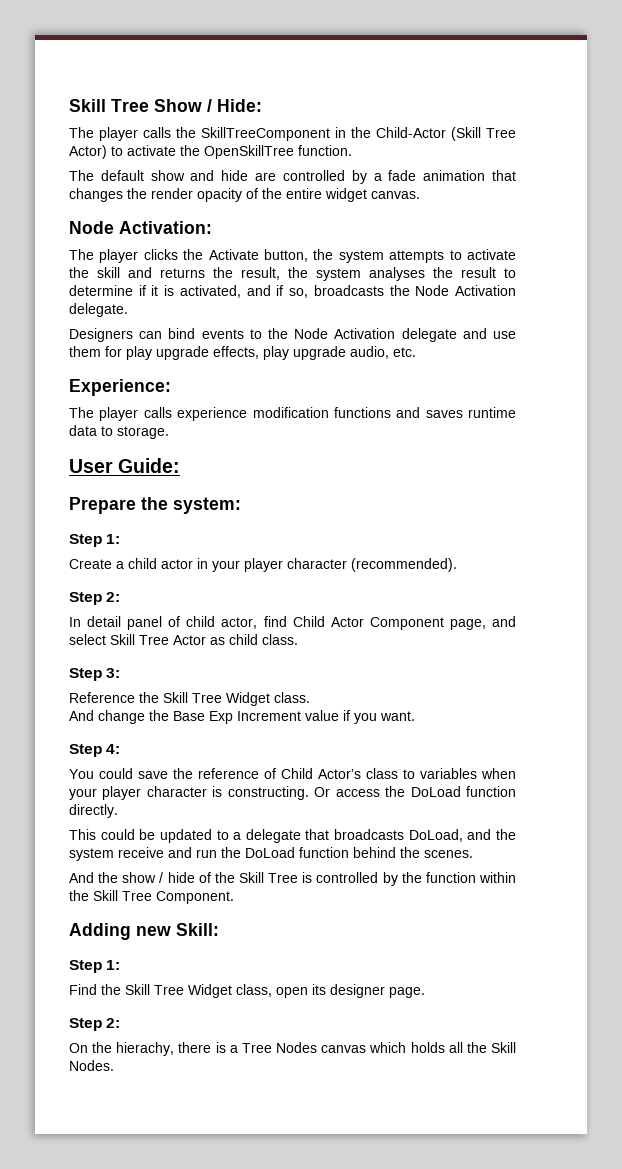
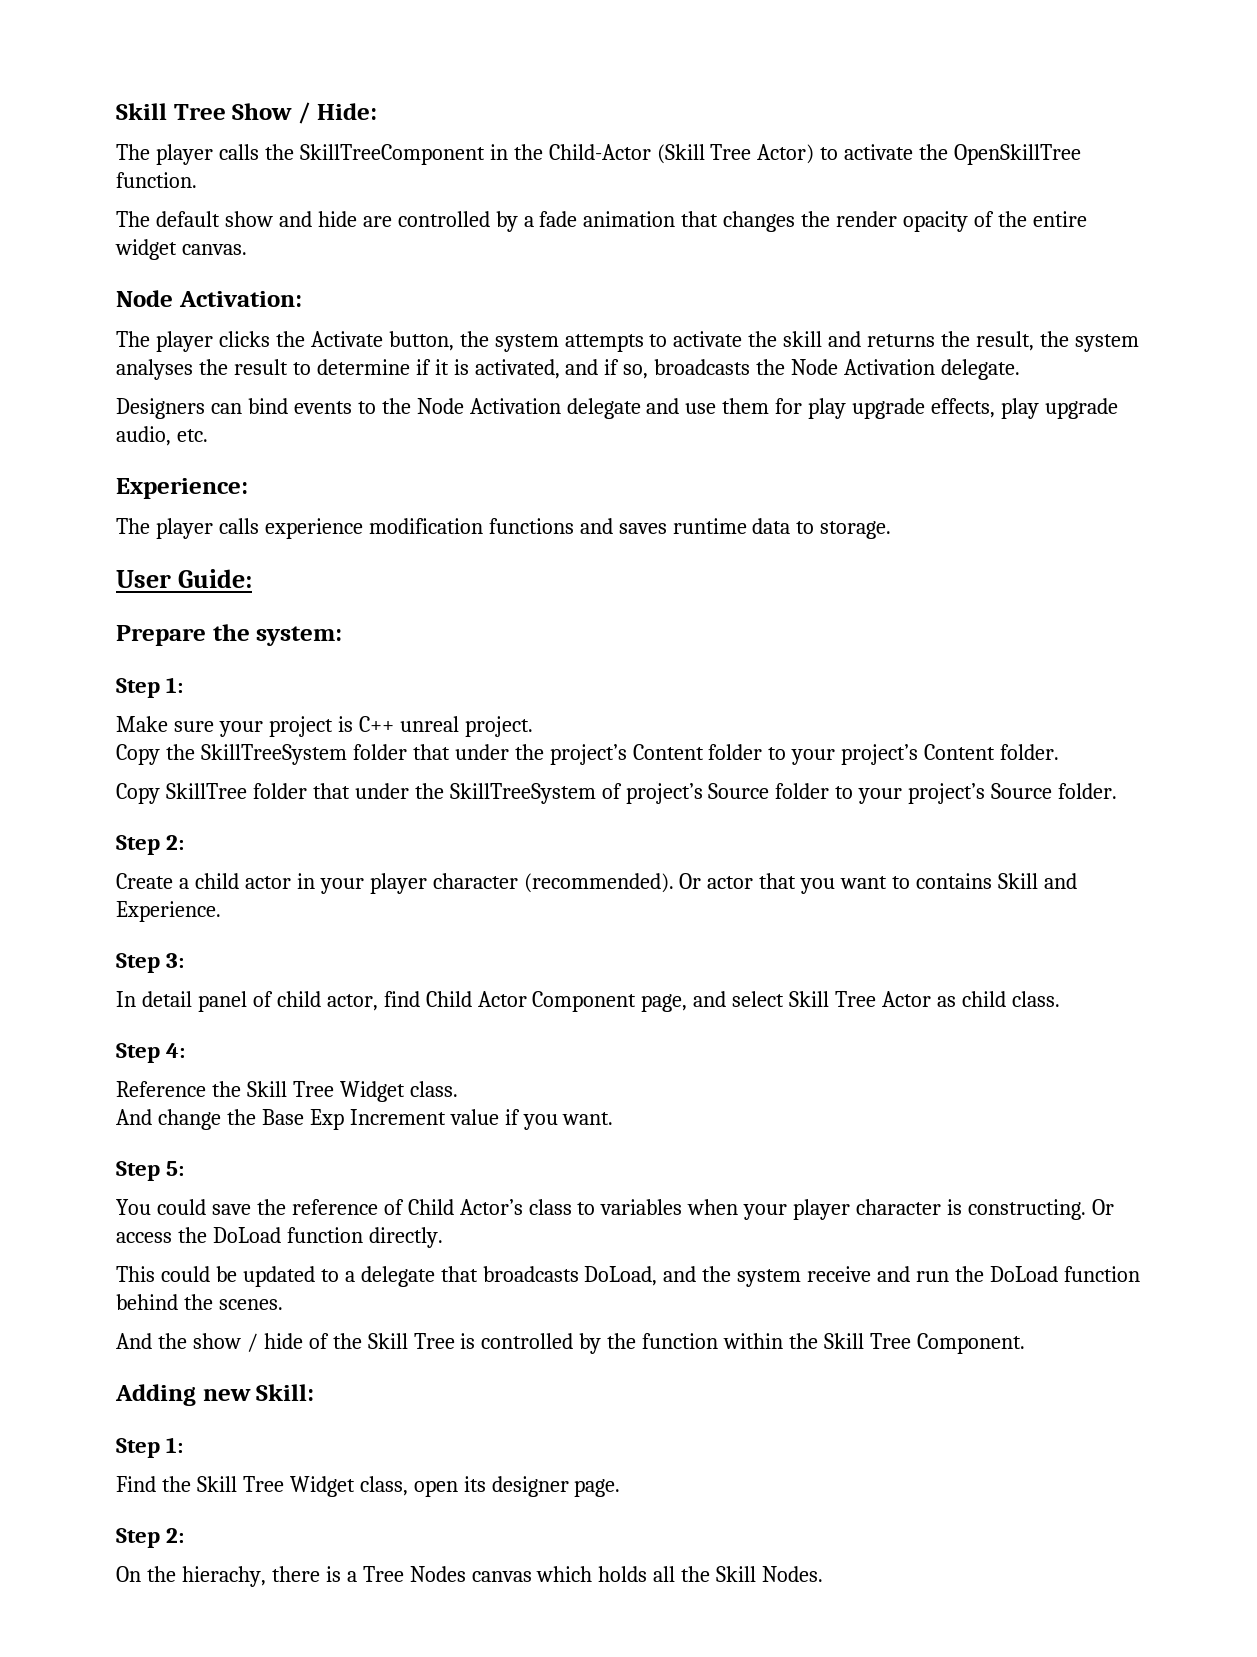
(121, 539) none -> [116,716,533,737] [116,744,1060,765] [116,783,1118,804] [116,835,185,855] // Make sure your project is C++ unreal project. // Copy the SkillTreeSystem folder that under the project’s Content folder to your project’s Content folder. // Copy SkillTree folder that under the SkillTreeSystem of project’s Source folder to your project’s Source folder. // Step 2:
[69,592,121,605] // Step 2: -> [679,873,1077,894] [116,901,221,922] [116,953,185,973] Or actor that you want to contains Skill and Experience. // Step 3:
[106,668,121,678] 3: -> [166,1043,186,1058] 4:
[106,744,121,754] 4: -> [166,1161,185,1176] 5:

